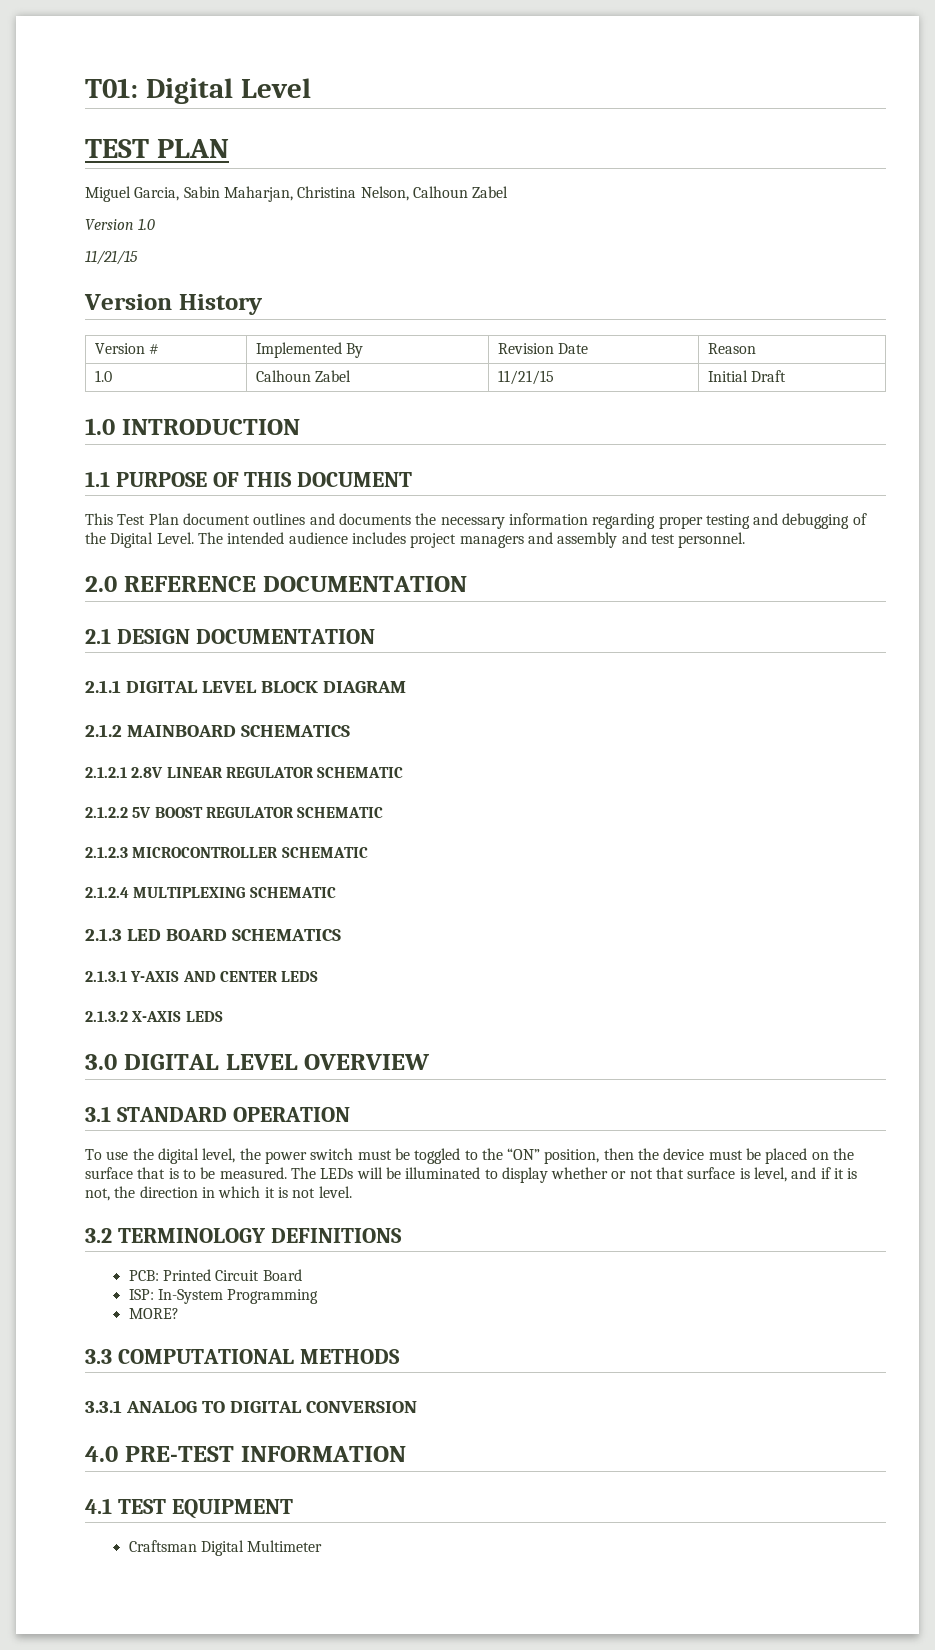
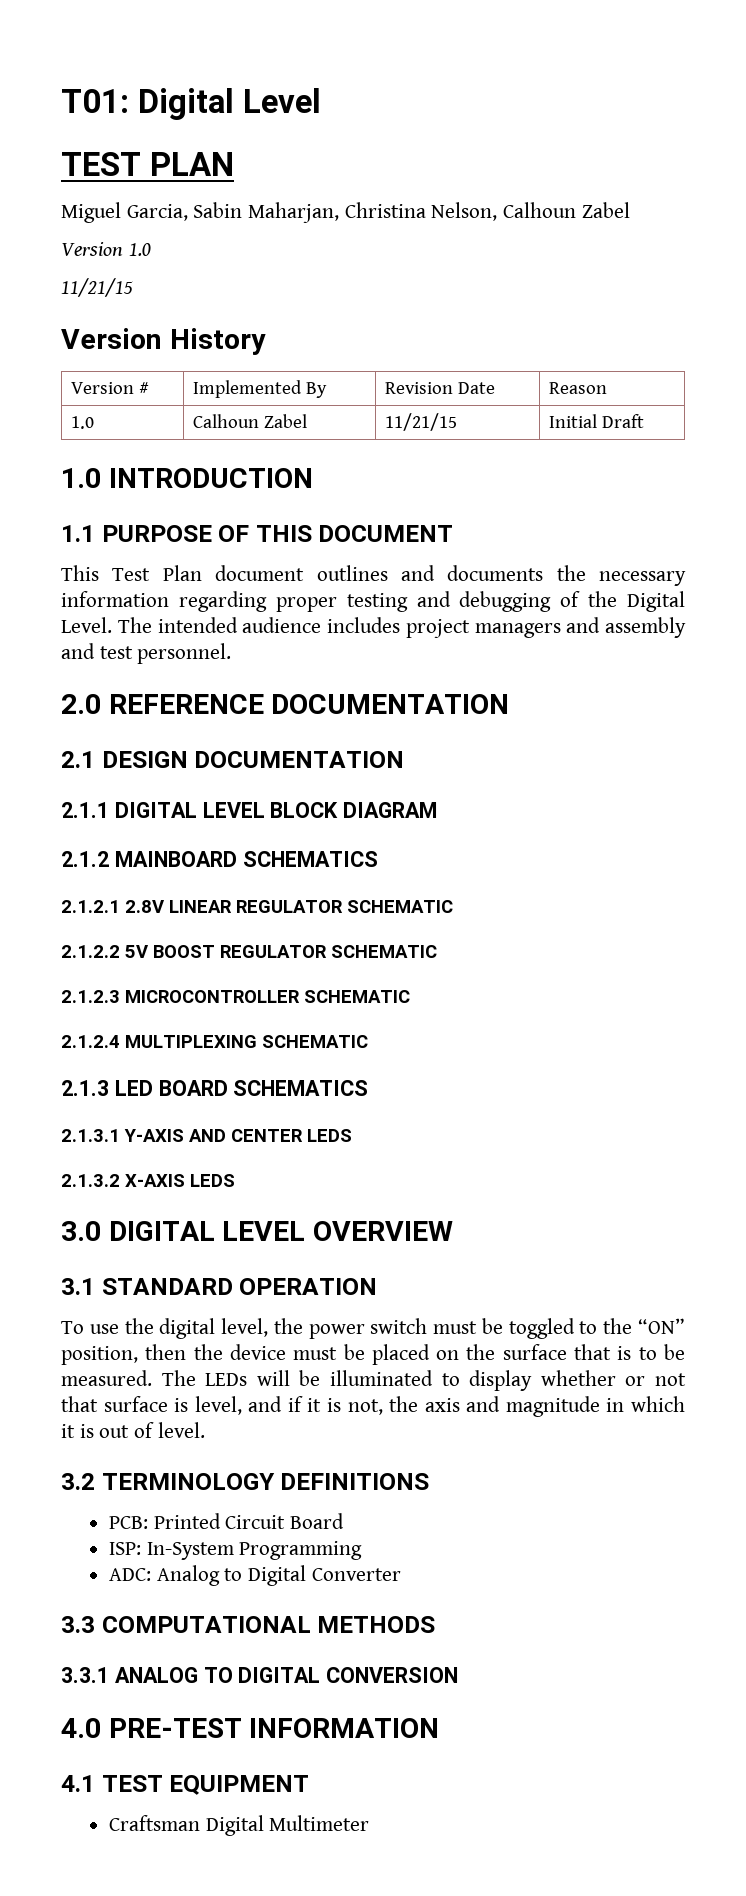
[139,1186,198,1198] direction -> [424,1396,600,1417] axis and magnitude
[292,1188,316,1198] not -> [99,1422,155,1438] out of
[128,1308,179,1319] MORE? -> [109,1565,401,1586] ADC: Analog to Digital Converter

